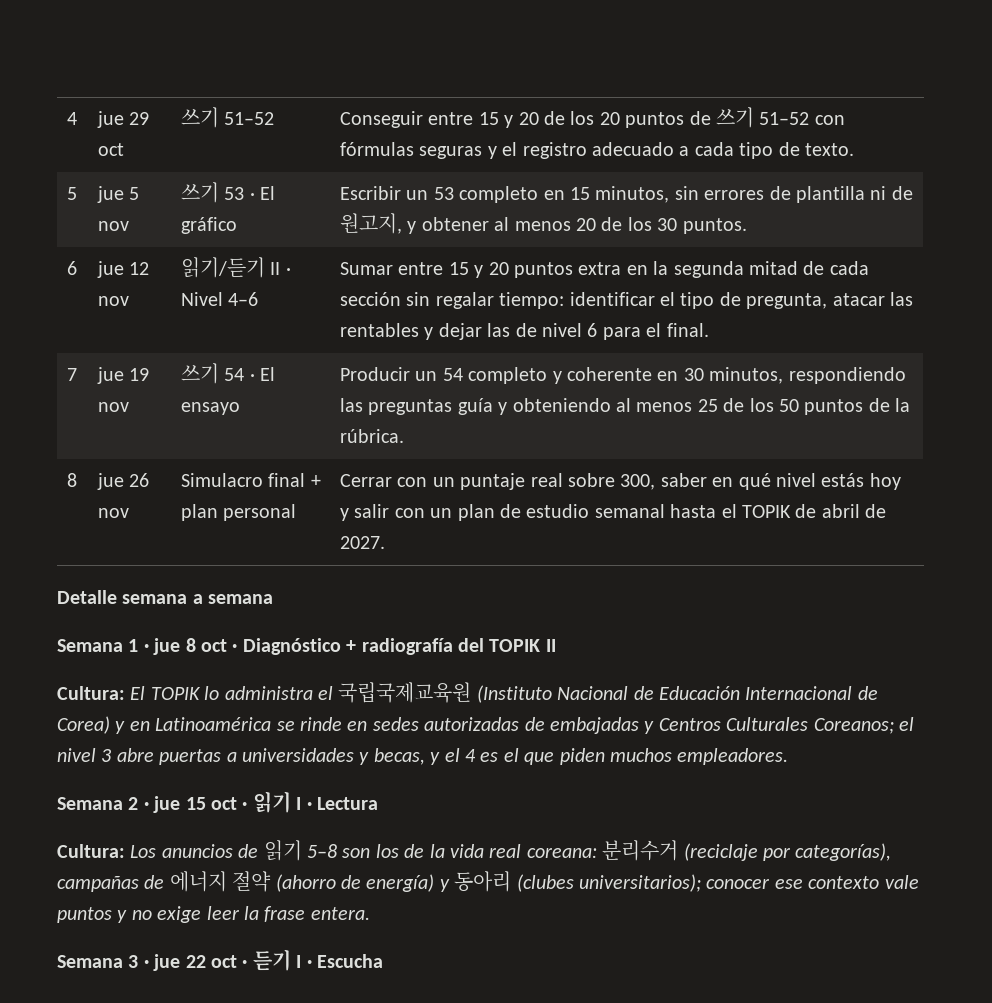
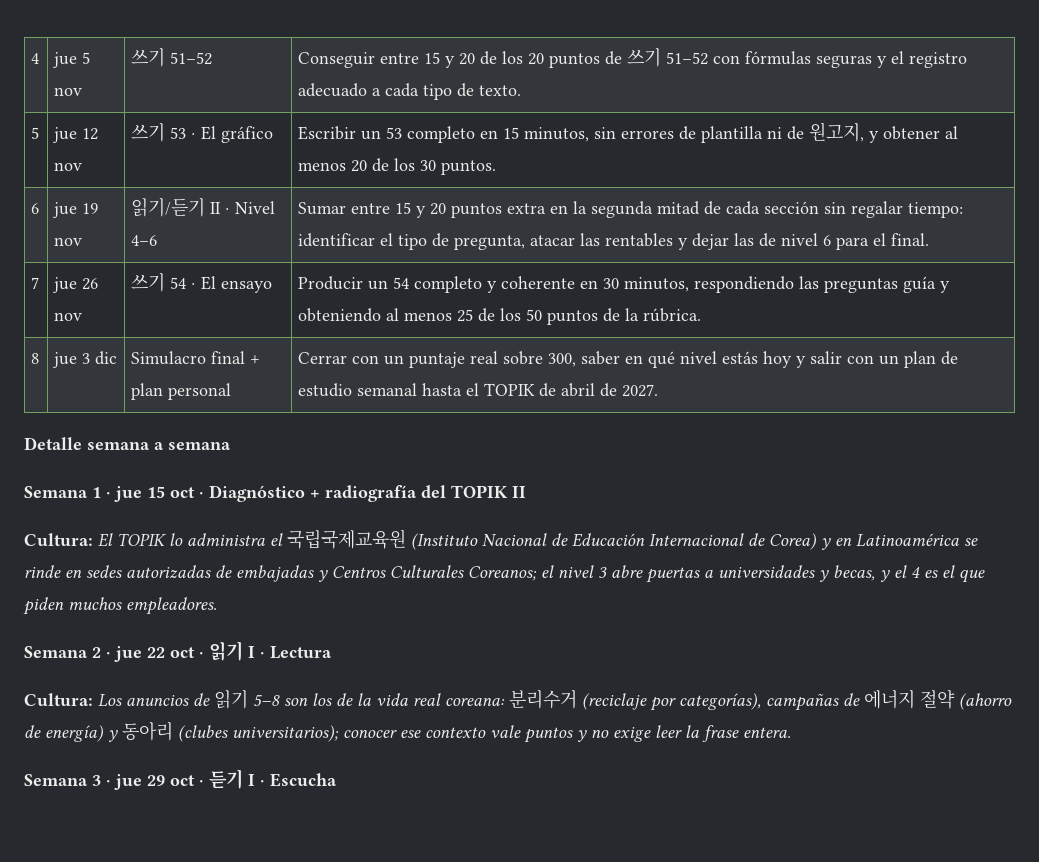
[129,112,150,125] [98,143,125,156] 29 oct -> [82,52,91,64] [54,87,83,96] 5 nov
[129,187,140,200] 5 -> [82,128,99,140] 12
[129,262,150,275] 12 -> [82,203,99,214] 19
[129,368,150,381] 19 -> [82,278,99,290] 26
[129,473,150,487] [98,508,130,518] 26 nov -> [82,351,118,365] 3 dic
[185,638,196,652] 8 -> [147,486,165,498] 15
[185,797,206,810] 15 -> [147,647,165,658] 22
[185,955,206,968] 22 -> [147,775,165,786] 29

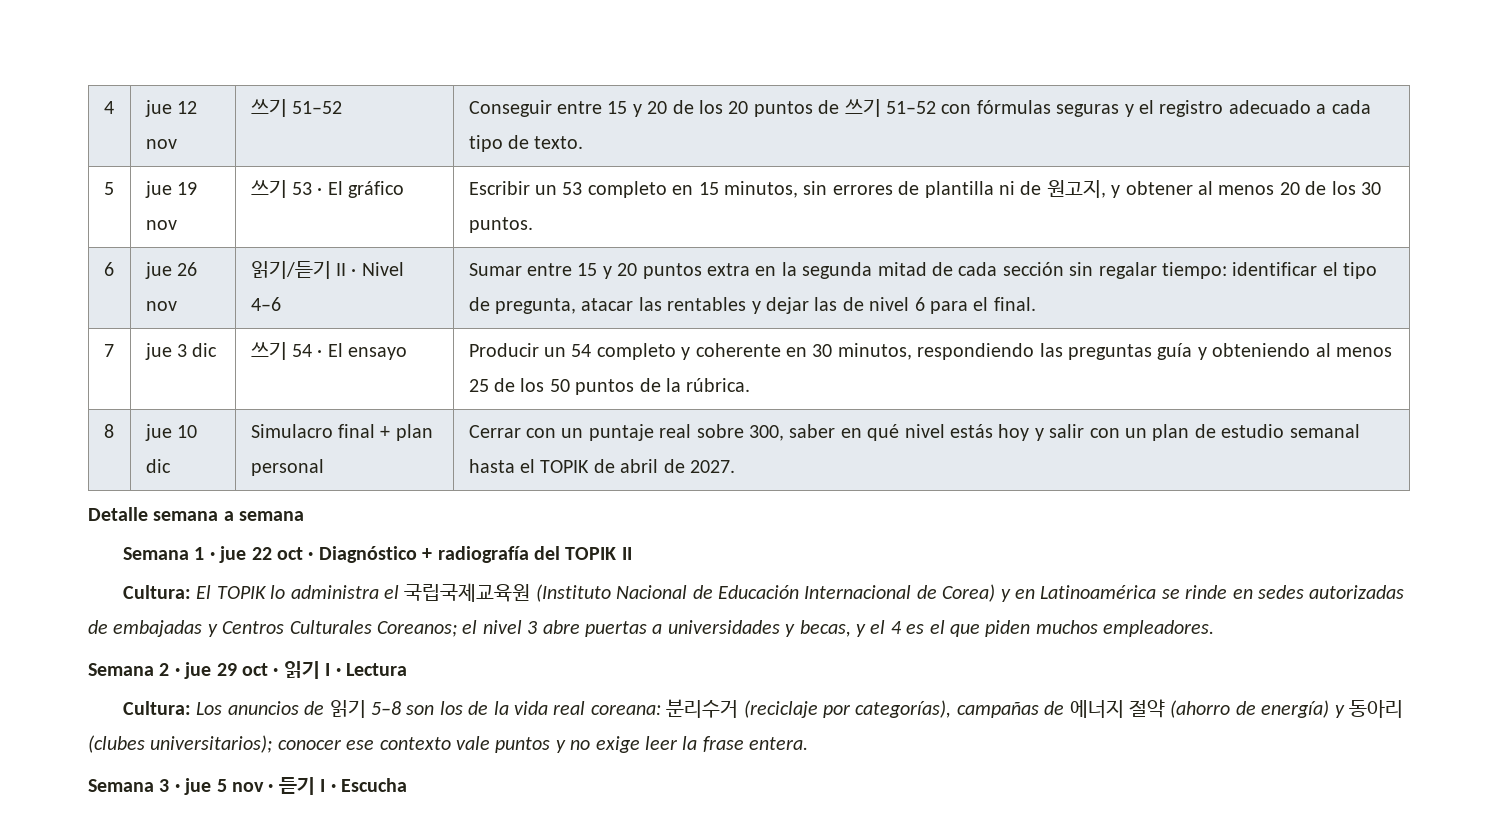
[82,52,91,64] 5 -> [177,101,198,114] 12
[82,128,99,140] 12 -> [177,182,198,195] 19
[82,203,99,214] 19 -> [177,262,198,276] 26
[82,278,99,290] [54,312,83,321] 26 nov -> [177,343,218,357] 3 dic
[82,353,91,364] 3 -> [177,425,198,438] 10
[147,486,165,498] 15 -> [251,547,272,560] 22
[147,647,165,658] 22 -> [216,663,237,676] 29
[147,775,195,786] 29 oct -> [216,779,264,792] 5 nov

